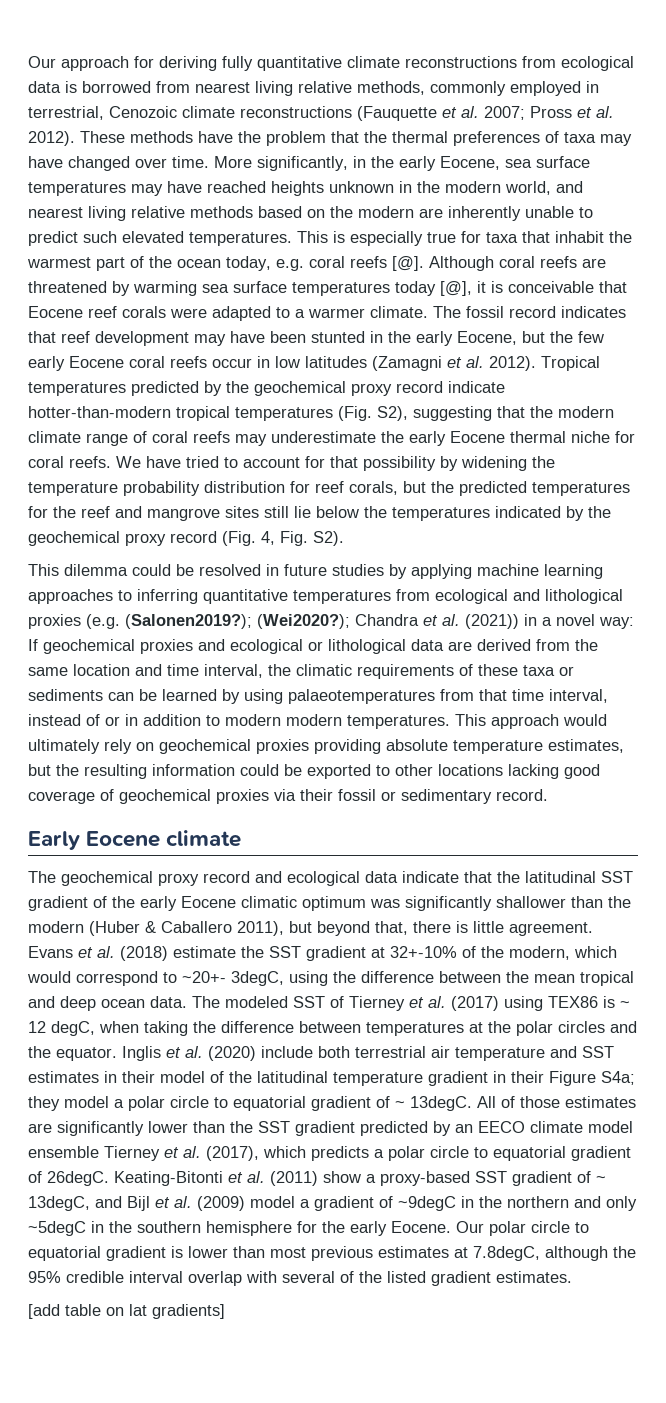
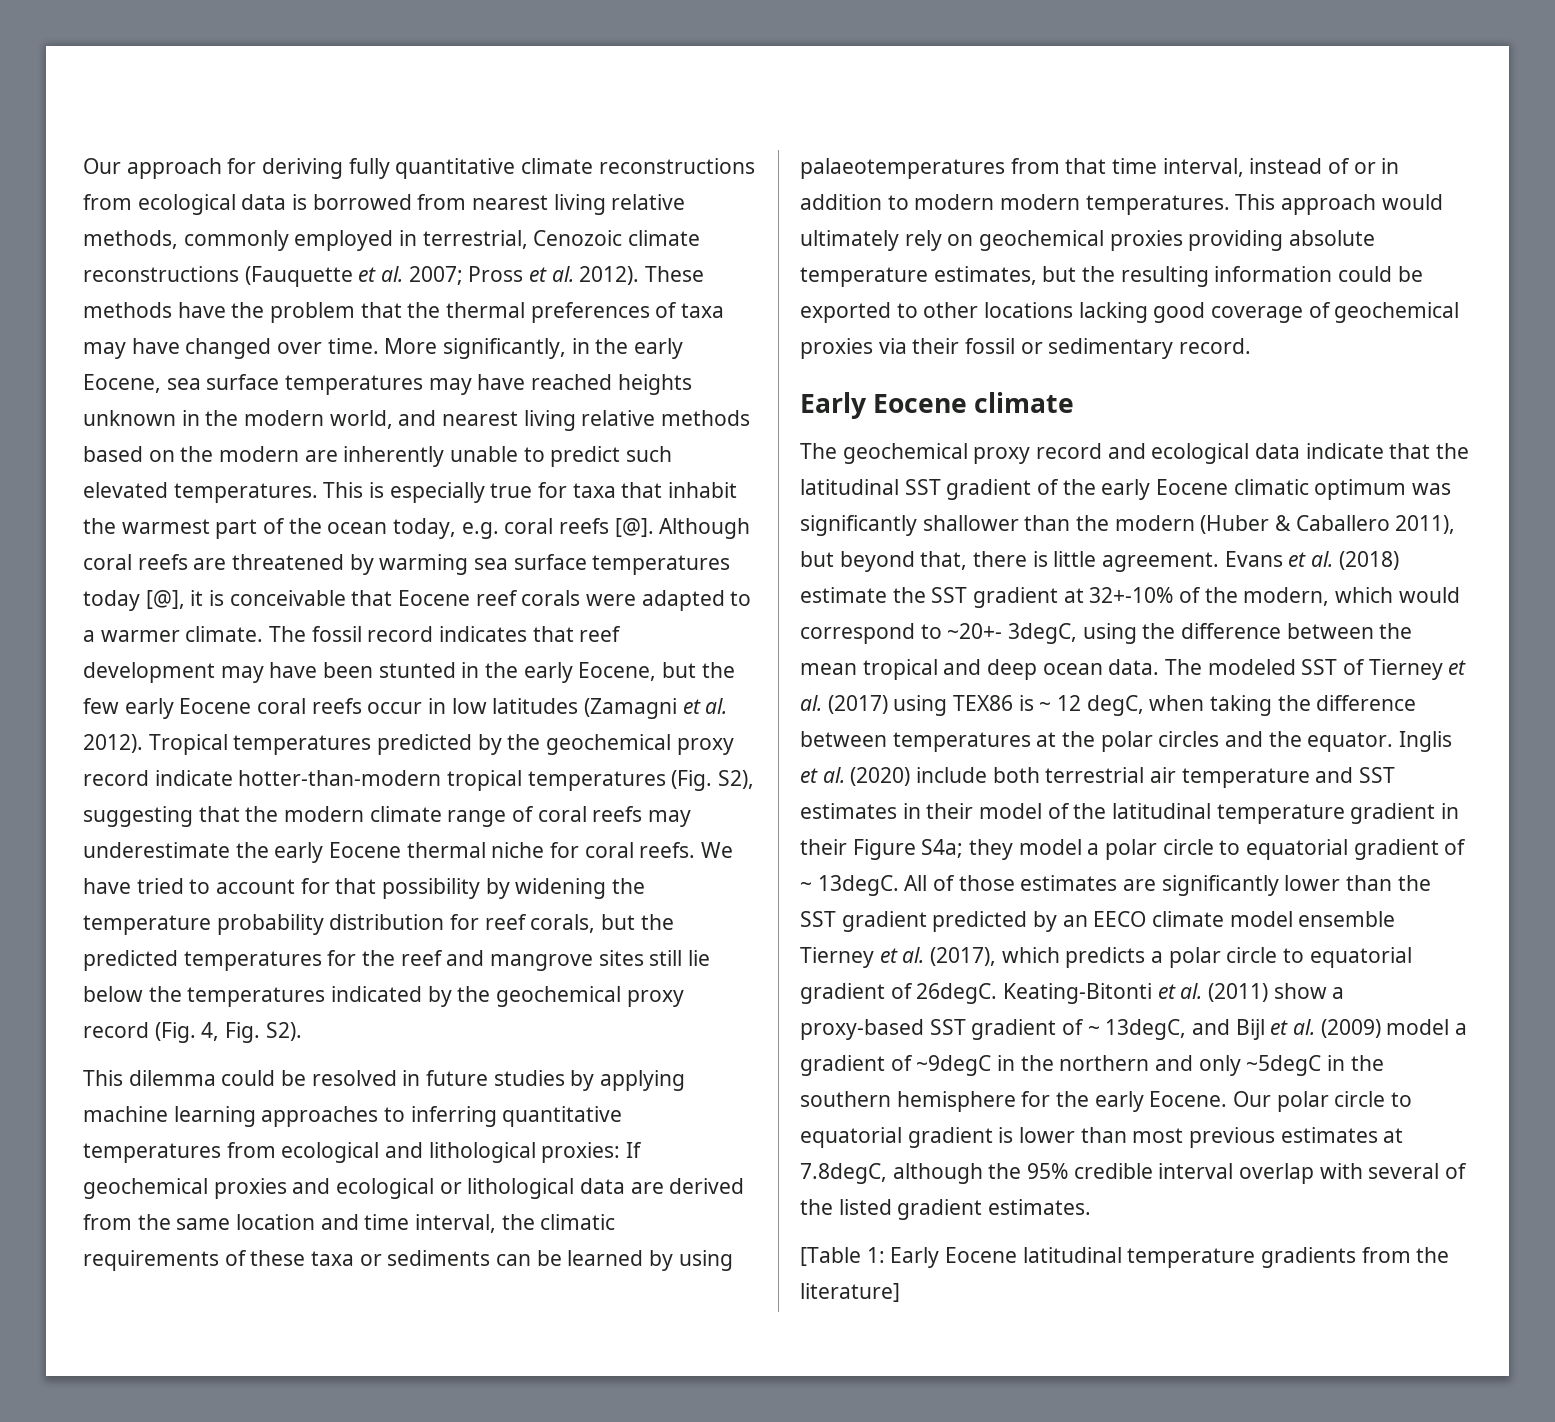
[28,614,634,629] proxies (e.g. (Salonen2019?); (Wei2020?); Chandra et al. (2021)) in a novel way: -> [541,1142,621,1163] proxies:
[28,1304,225,1319] [add table on lat gradients] -> [800,1247,1450,1268] [800,1283,900,1302] [Table 1: Early Eocene latitudinal temperature gradients from the literature]

